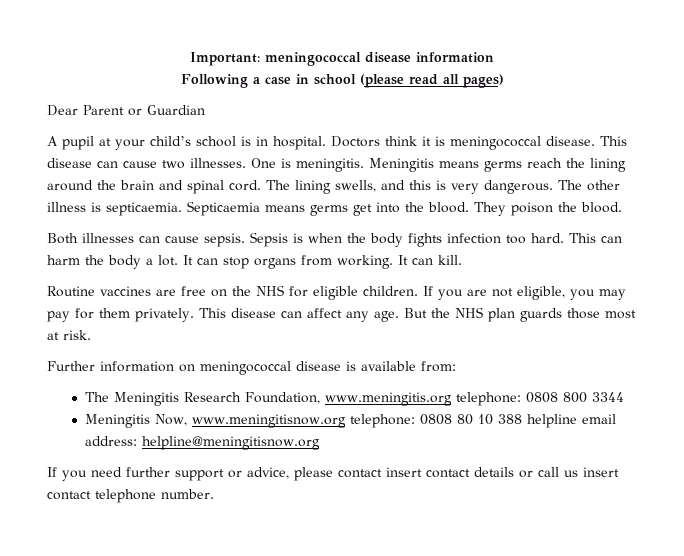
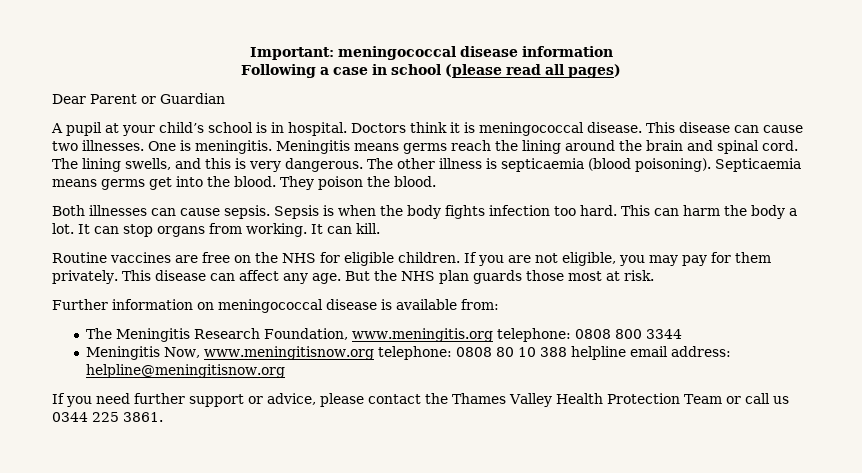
[106,202,182,216] septicaemia. -> [501,158,711,172] septicaemia (blood poisoning).
[386,467,619,478] [47,489,214,503] insert contact details or call us insert contact telephone number. -> [425,393,789,407] [52,412,163,422] the Thames Valley Health Protection Team or call us 0344 225 3861.

